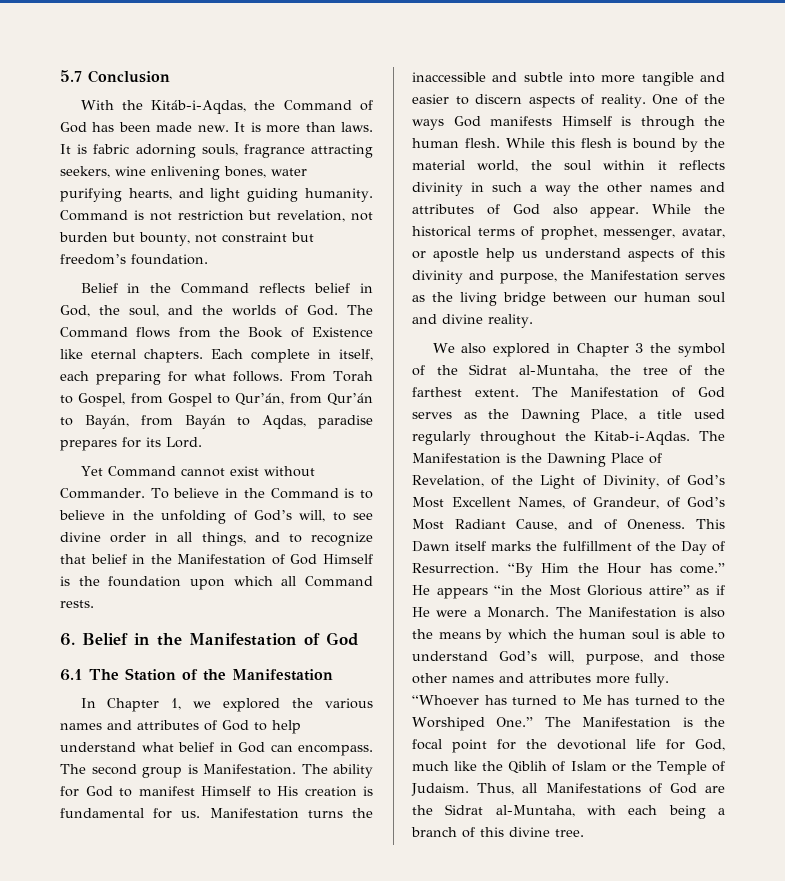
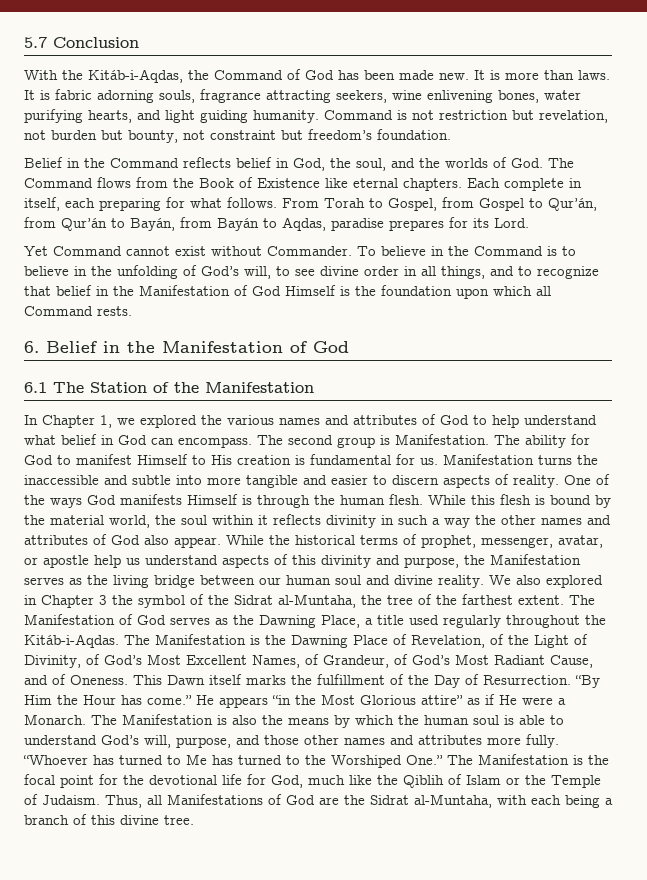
(533, 321) // -> (484, 581) none
[594,431,691,445] Kitab-i-Aqdas. -> [24,634,119,648] Kitáb-i-Aqdas.

